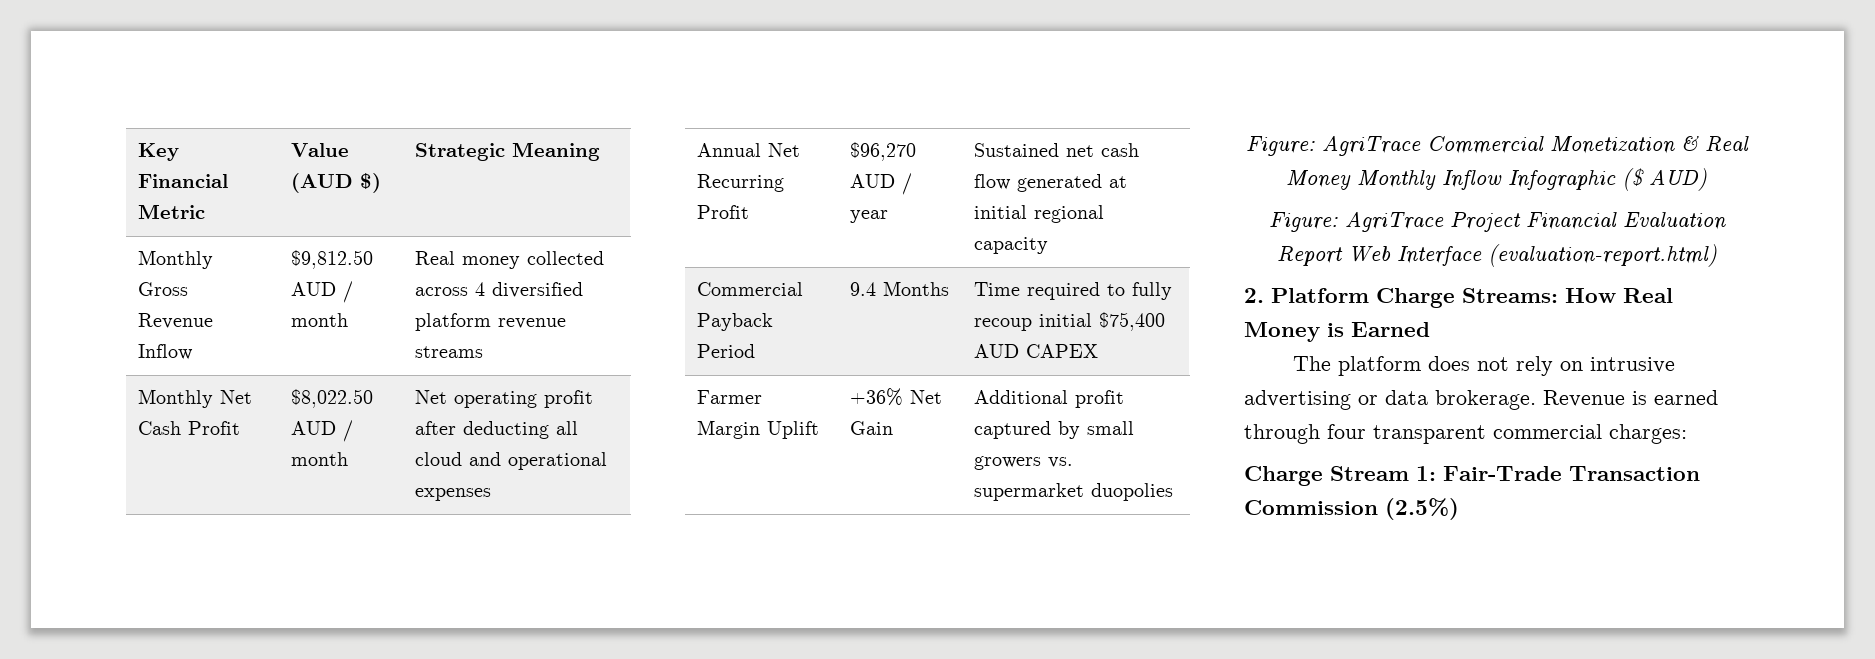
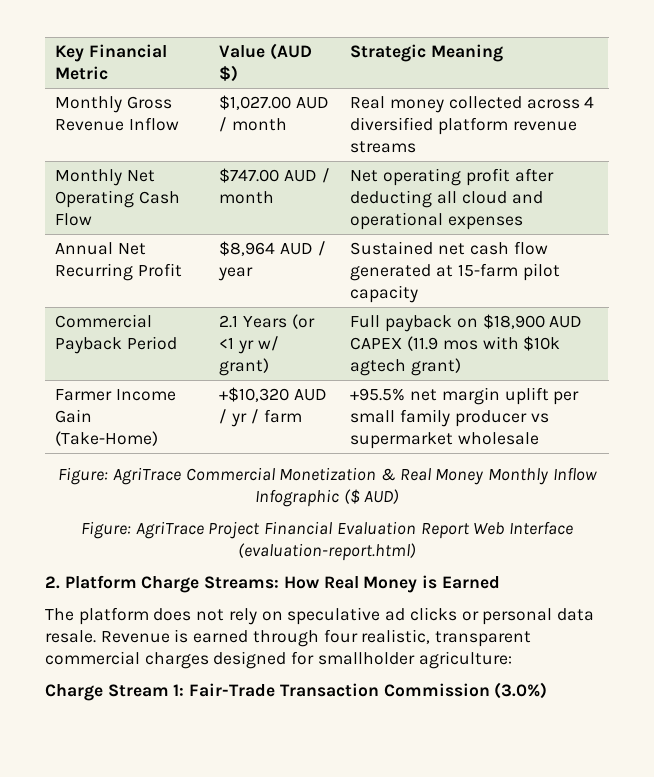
[290,250,373,269] $9,812.50 -> [219,95,292,110] $1,027.00
[137,421,240,435] [290,389,373,408] Cash Profit | $8,022.50 -> [55,190,181,208] [55,213,93,226] [219,168,280,183] Operating Cash Flow | $747.00
[849,142,916,161] $96,270 -> [219,241,276,256] $8,964
[973,205,1104,223] initial regional -> [457,263,560,281] 15-farm pilot
[849,281,949,296] [973,282,1172,300] [973,312,1165,331] [973,344,1098,358] [696,390,762,404] [696,420,819,439] [849,388,942,406] [849,421,893,435] [973,390,1124,408] [973,421,1134,439] [973,456,1073,470] [973,483,1173,501] 9.4 Months | Time required to fully recoup initial $75,400 AUD CAPEX // Farmer Margin Uplift | +36% Net Gain | Additional profit captured by small growers vs. supermarket duopolies -> [219,314,315,329] [219,336,279,354] [219,358,270,376] [350,314,583,332] [350,336,561,351] [350,358,462,376] [55,389,177,401] [55,409,93,423] [55,431,159,446] [219,387,328,402] [219,409,302,427] [350,387,580,405] [350,409,549,427] [350,432,540,449] 2.1 Years (or <1 yr w/ grant) | Full payback on $18,900 AUD CAPEX (11.9 mos with $10k agtech grant) // Farmer Income Gain (Take-Home) | +$10,320 AUD / yr / farm | +95.5% net margin uplift per small family producer vs supermarket wholesale
[1590,357,1676,373] [1244,390,1536,410] intrusive advertising or data brokerage. -> [287,607,594,625] [45,630,96,643] speculative ad clicks or personal data resale.
(1366, 431) none -> [361,629,431,644] realistic,
[1609,424,1687,444] charges: -> [144,651,512,669] charges designed for smallholder agriculture:
[1385,498,1459,520] (2.5%) -> [494,682,548,699] (3.0%)

